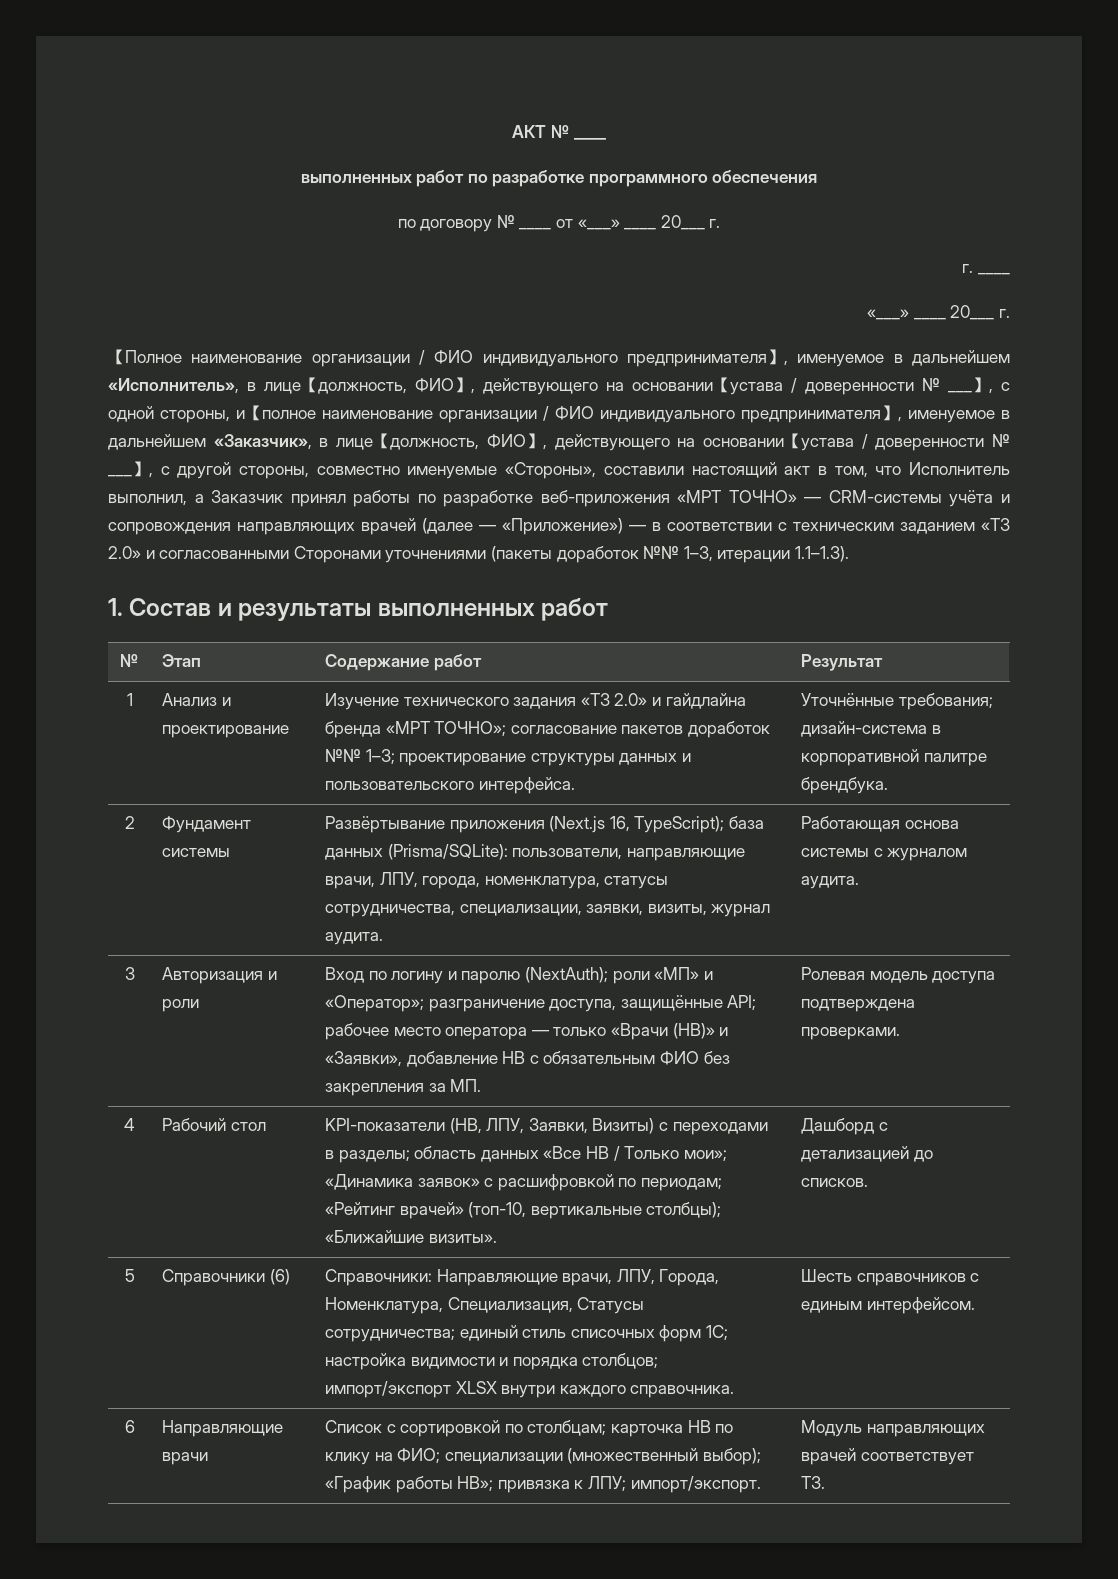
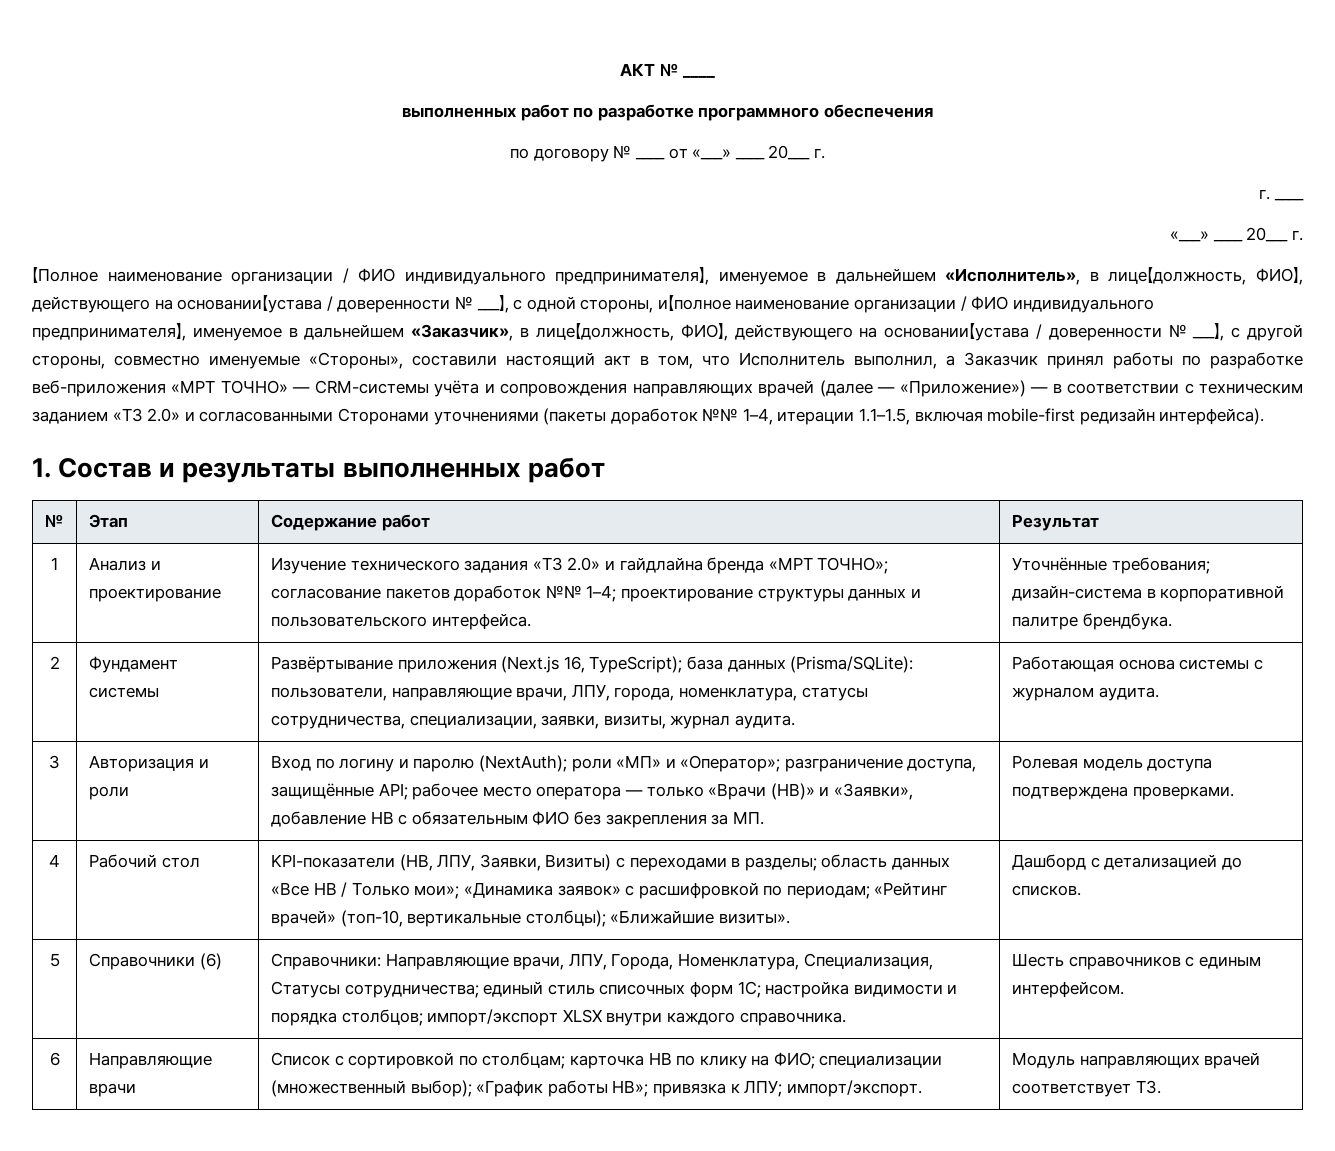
[683,546,849,563] 1–3, итерации 1.1–1.3). -> [742,408,1265,425] 1–4, итерации 1.1–1.5, включая mobile-first редизайн интерфейса).
[365,749,395,764] 1–3; -> [586,585,617,602] 1–4;

